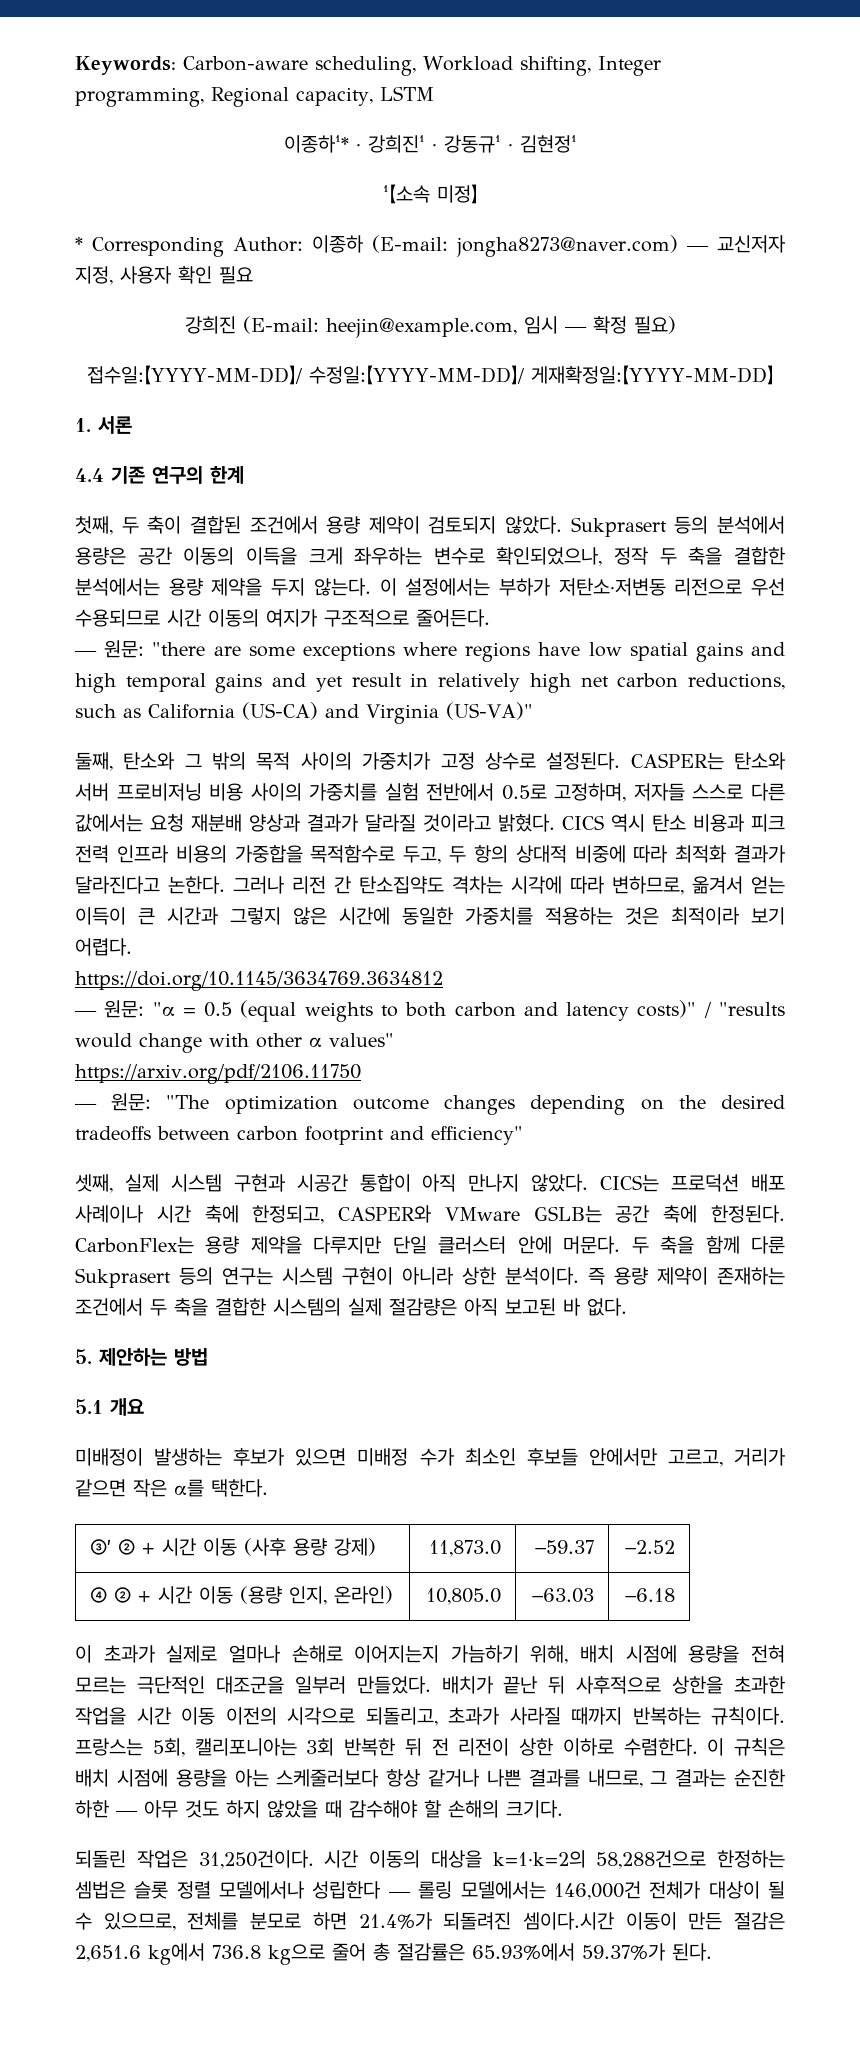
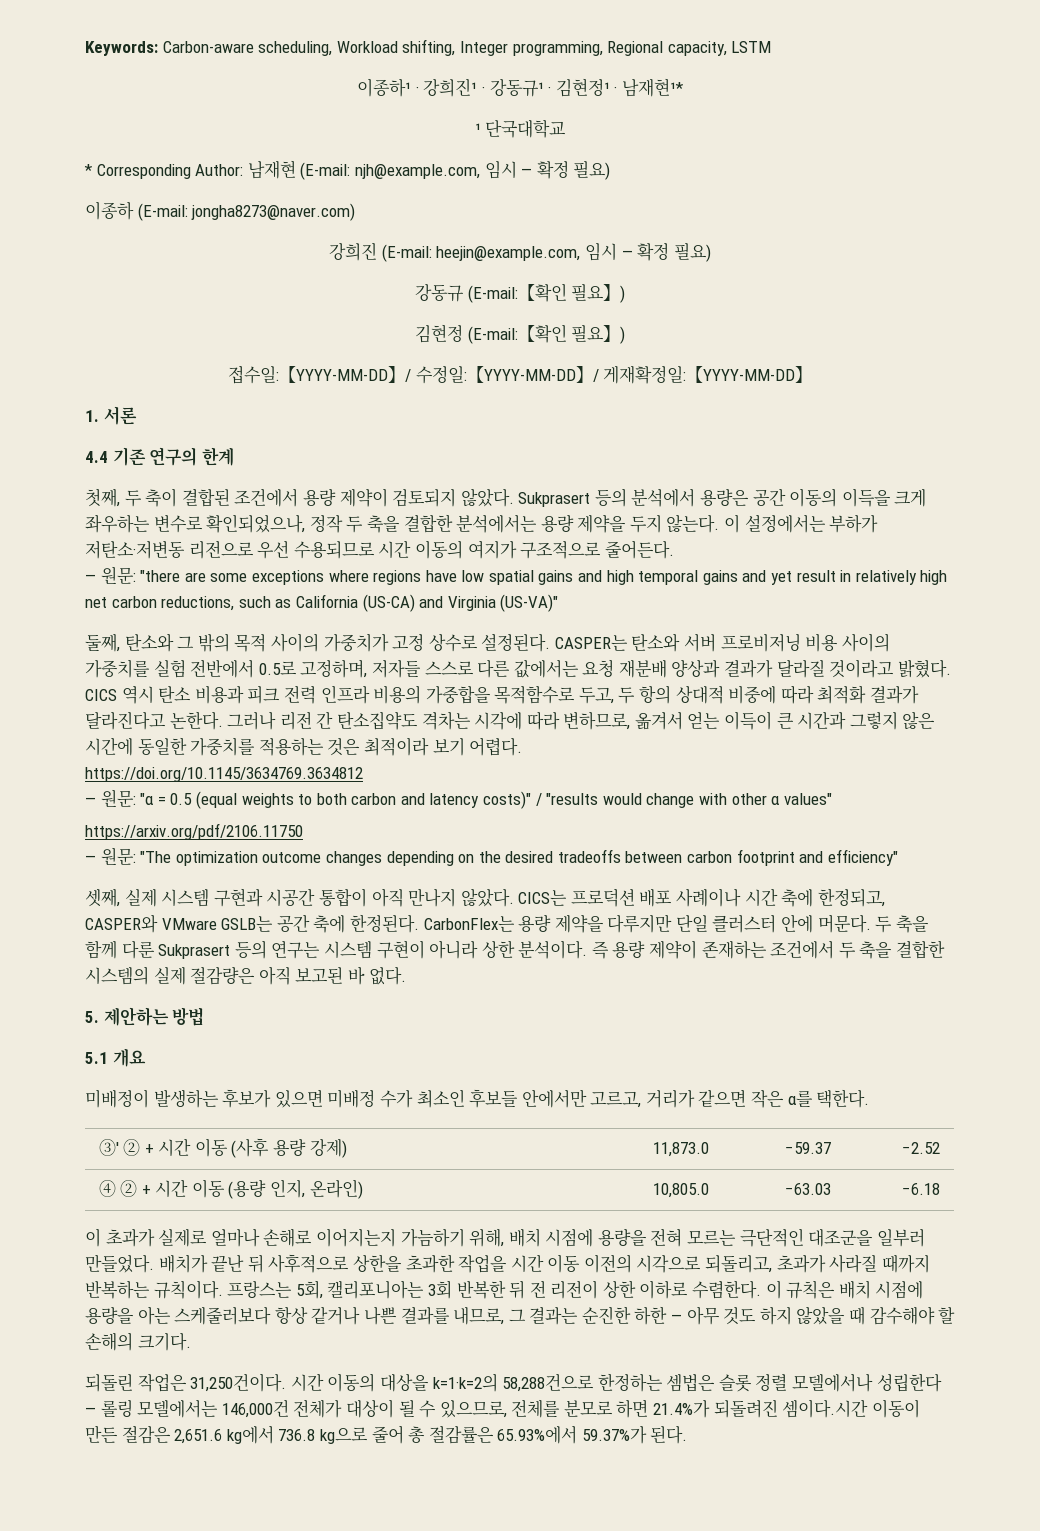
[283,135,349,153] 이종하¹* -> [357,78,412,97] 이종하¹
[382,184,478,204] // ¹【소속 미정】 -> [614,78,683,97] [474,119,567,138] · 남재현¹* // ¹ 단국대학교
[312,235,786,257] [75,266,253,285] 이종하 (E-mail: jongha8273@naver.com) — 교신저자 지정, 사용자 확인 필요 -> [247,160,611,180] [85,201,356,221] 남재현 (E-mail: njh@example.com, 임시 — 확정 필요) // 이종하 (E-mail: jongha8273@naver.com)
(676, 325) none -> [414,283,626,303] [414,324,626,344] // 강동규 (E-mail:【확인 필요】) // 김현정 (E-mail:【확인 필요】)

